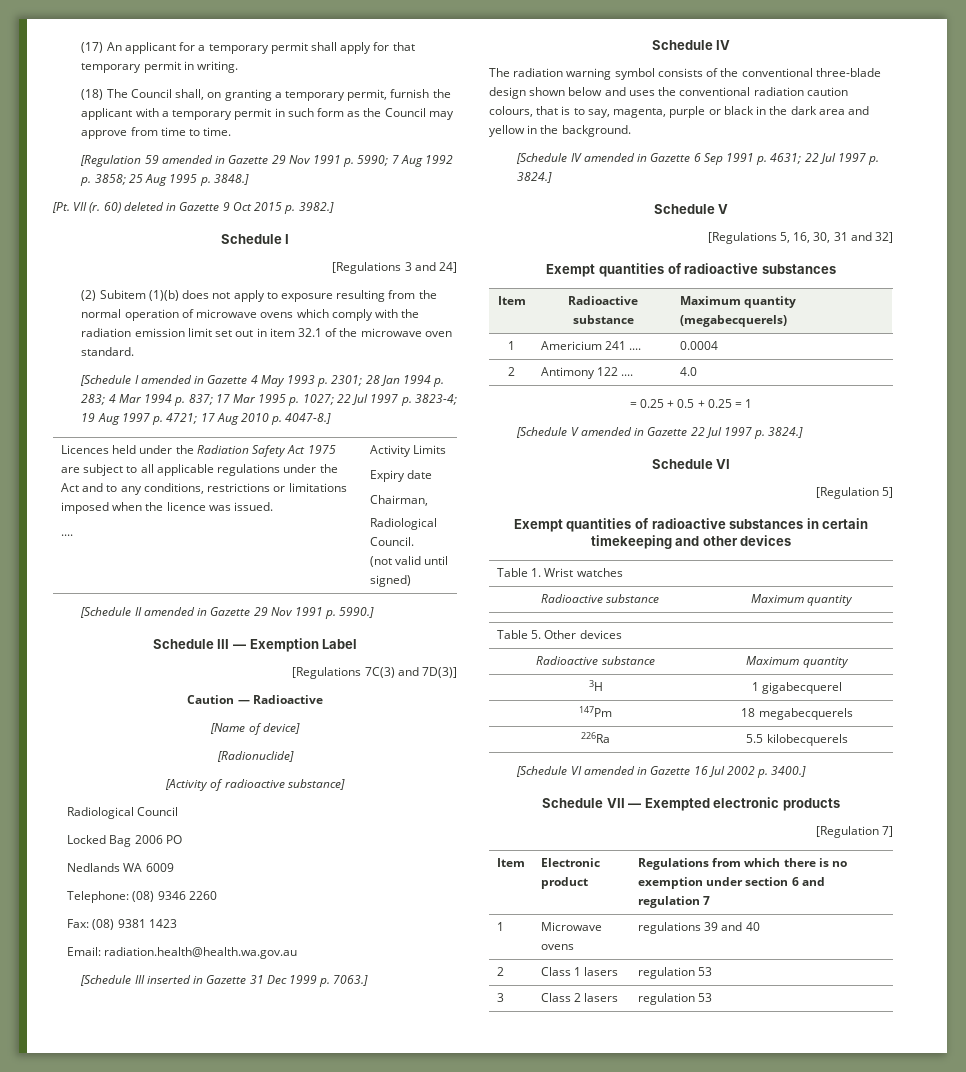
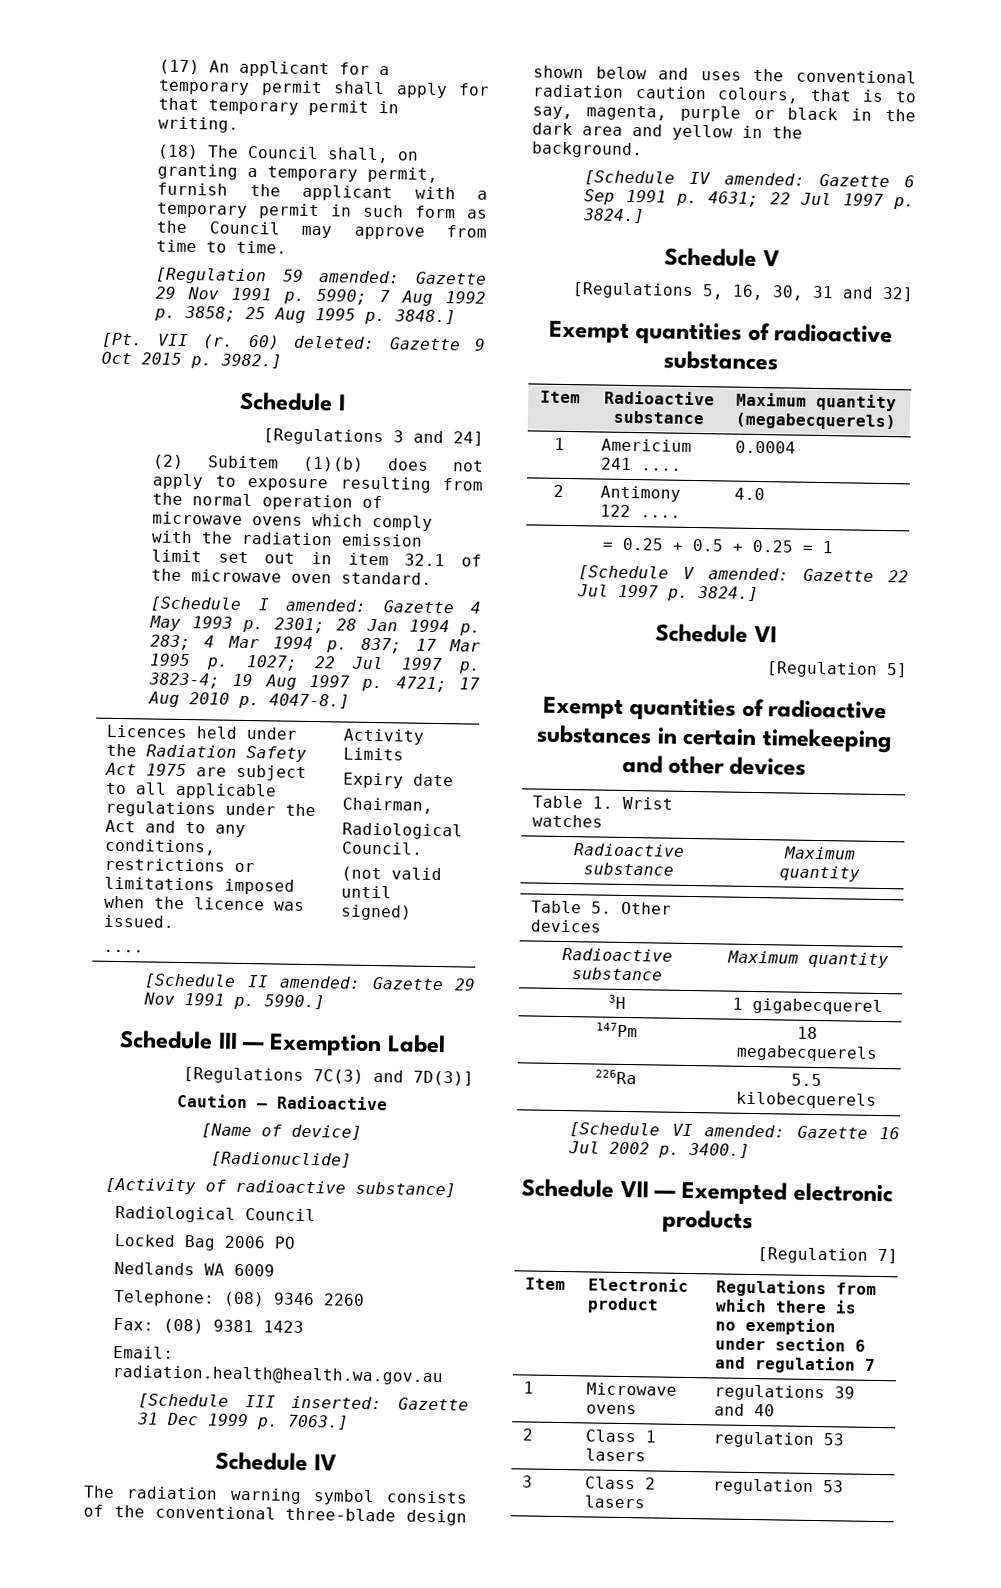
[161,155,226,164] amended in -> [319,270,401,284] amended:
[123,202,177,211] deleted in -> [293,335,375,349] deleted:
[140,375,205,384] amended in -> [285,598,368,612] amended:
[143,607,208,616] amended in -> [279,975,362,989] amended:
[146,975,204,984] inserted in -> [291,1395,383,1410] inserted:
[583,153,648,162] amended in -> [724,172,806,186] amended:
[580,427,645,436] amended in -> [708,567,790,581] amended:
[583,766,648,775] amended in -> [704,1124,786,1138] amended:

